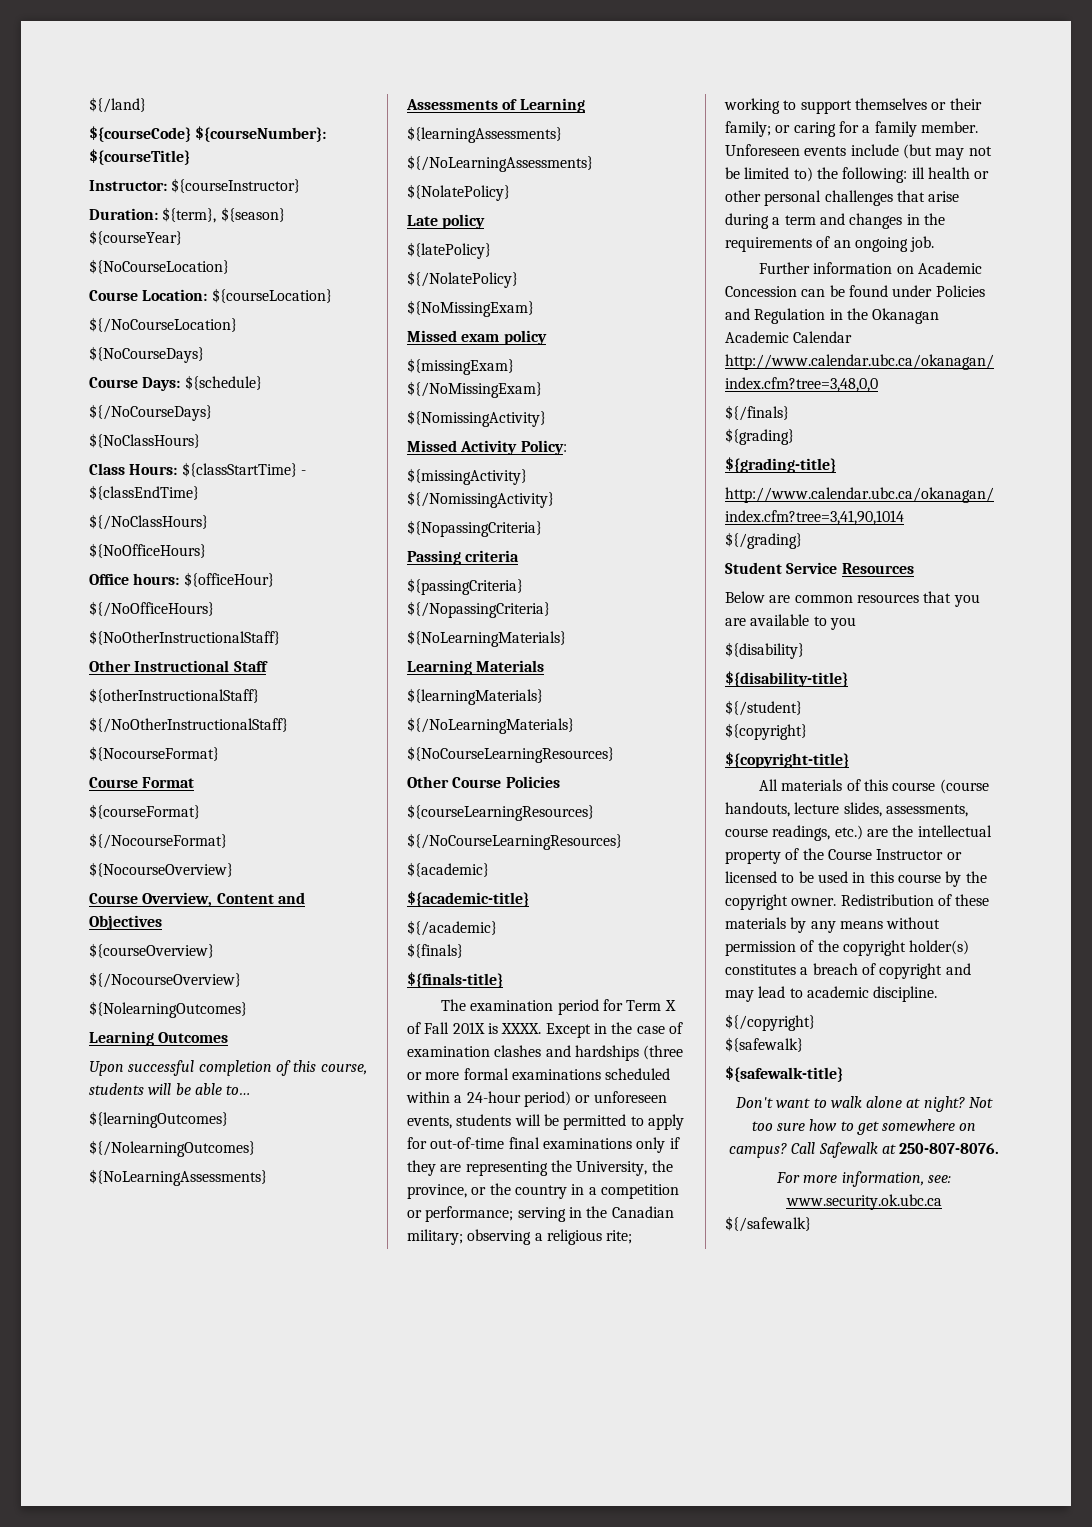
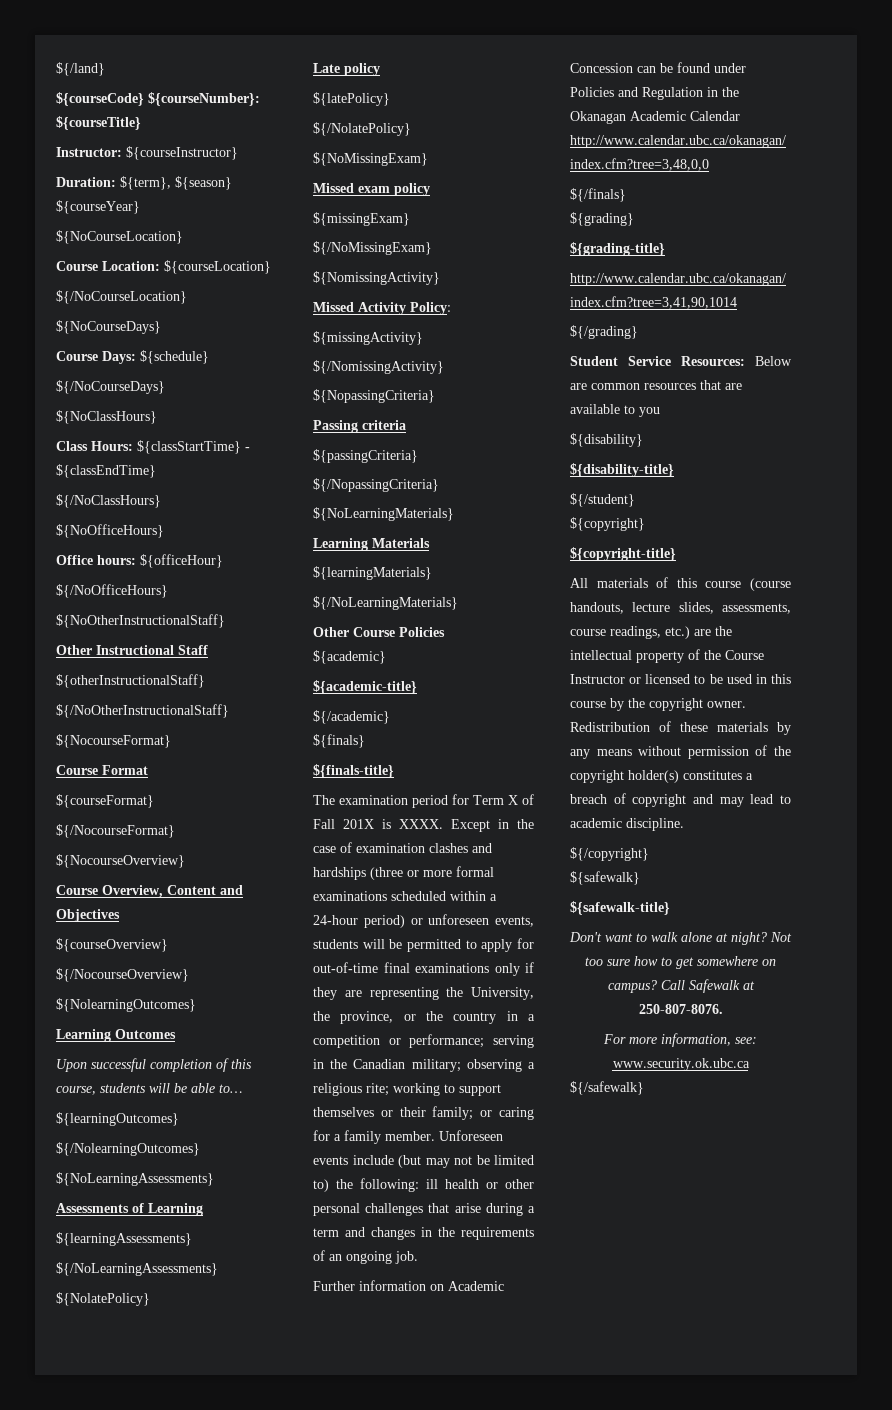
[407,746,614,763] // ${NoCourseLearningResources} -> (458, 603) none
[407,804,594,821] [407,833,622,850] // ${courseLearningResources} // ${/NoCourseLearningResources} -> (445, 632) none
[841,563,914,574] Resources // -> [681,356,745,366] Resources:
[953,594,980,607] you -> (721, 385) none

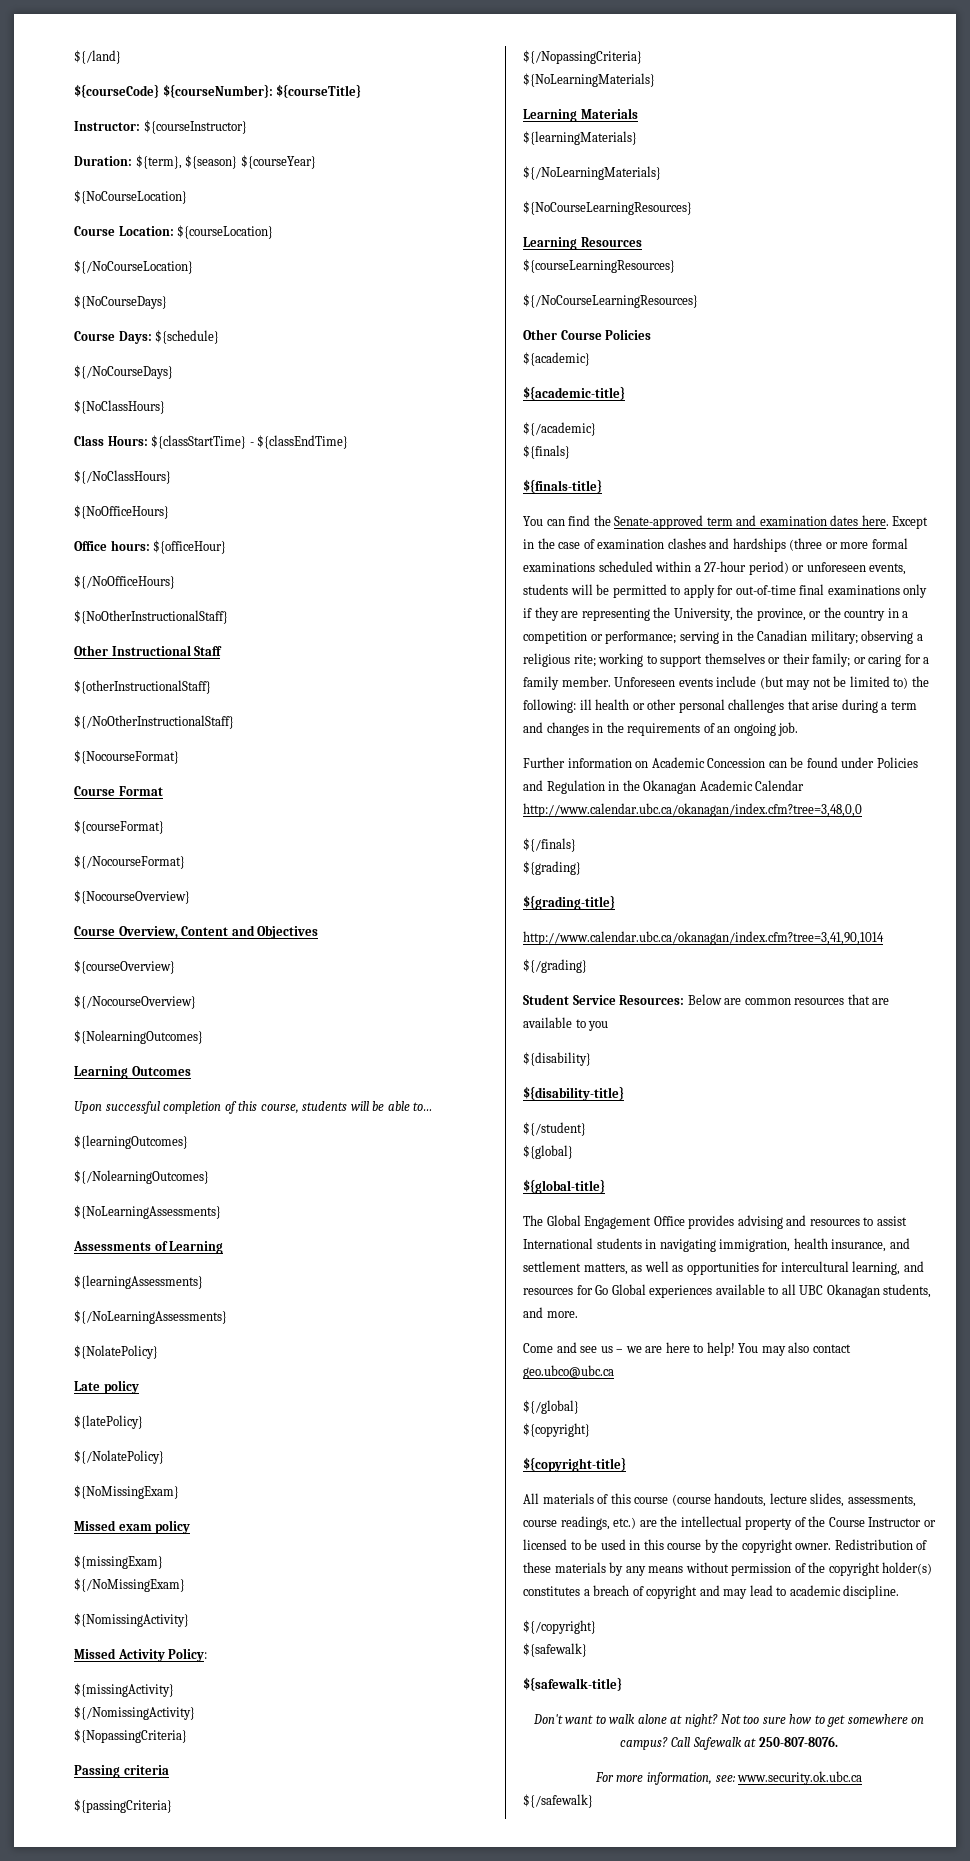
(458, 603) none -> [523,201,692,215] [523,237,642,250] [523,259,675,273] [523,294,698,308] // ${NoCourseLearningResources} // Learning Resources // ${courseLearningResources} // ${/NoCourseLearningResources}
[313,794,534,808] [313,819,443,829] The examination period for Term X of Fall 201X is XXXX. -> [523,515,889,529] You can find the Senate-approved term and examination dates here.
[313,915,358,925] 24-hour -> [704,561,747,572] 27-hour
(635, 500) none -> [523,1145,573,1159] [523,1179,605,1194] [523,1215,907,1229] [523,1238,910,1252] [523,1261,924,1275] [523,1284,932,1298] [523,1307,578,1318] [523,1342,851,1356] [523,1365,614,1379] [523,1400,579,1414] // ${global} // ${global-title} // The Global Engagement Office provides advising and resources to assist International students in navigating immigration, health insurance, and settlement matters, as well as opportunities for intercultural learning, and resources for Go Global experiences available to all UBC Okanagan students, and more. // Come and see us – we are here to help! You may also contact geo.ubco@ubc.ca // ${/global}

